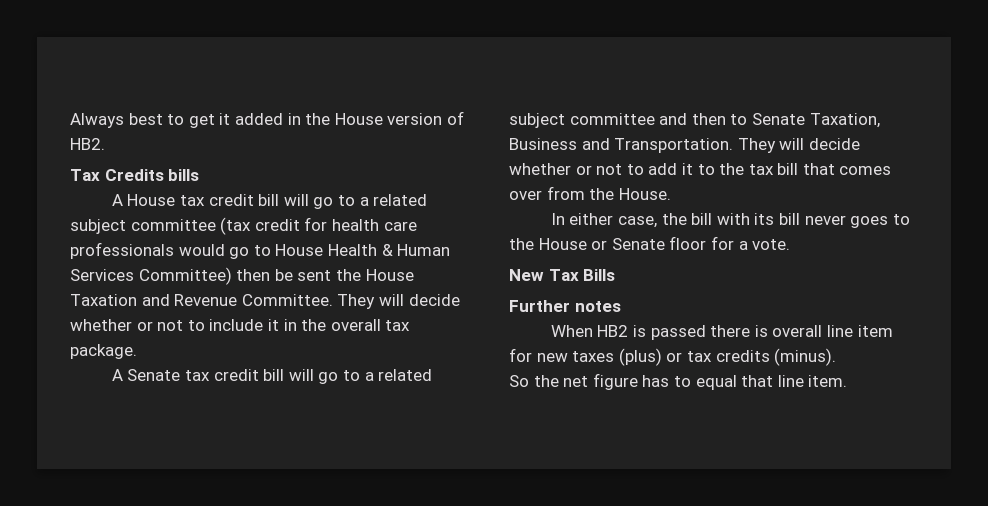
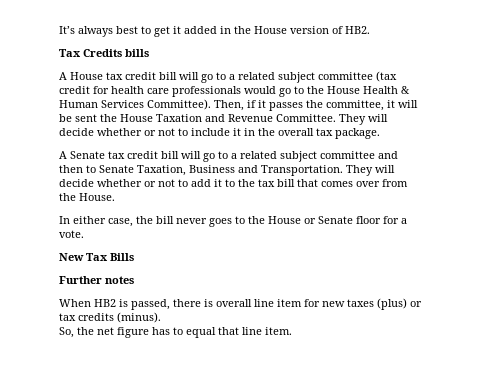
[70,113,124,128] Always -> [59,26,113,37] It’s always
(271, 250) none -> [307,86,324,94] the
[138,267,271,285] Committee) then -> [147,99,418,111] Committee). Then, if it passes the committee, it will
[716,213,800,225] with its bill -> (174, 220) none
[650,325,706,340] passed -> [131,299,170,310] passed,
[509,375,529,387] So -> [59,327,74,338] So,

